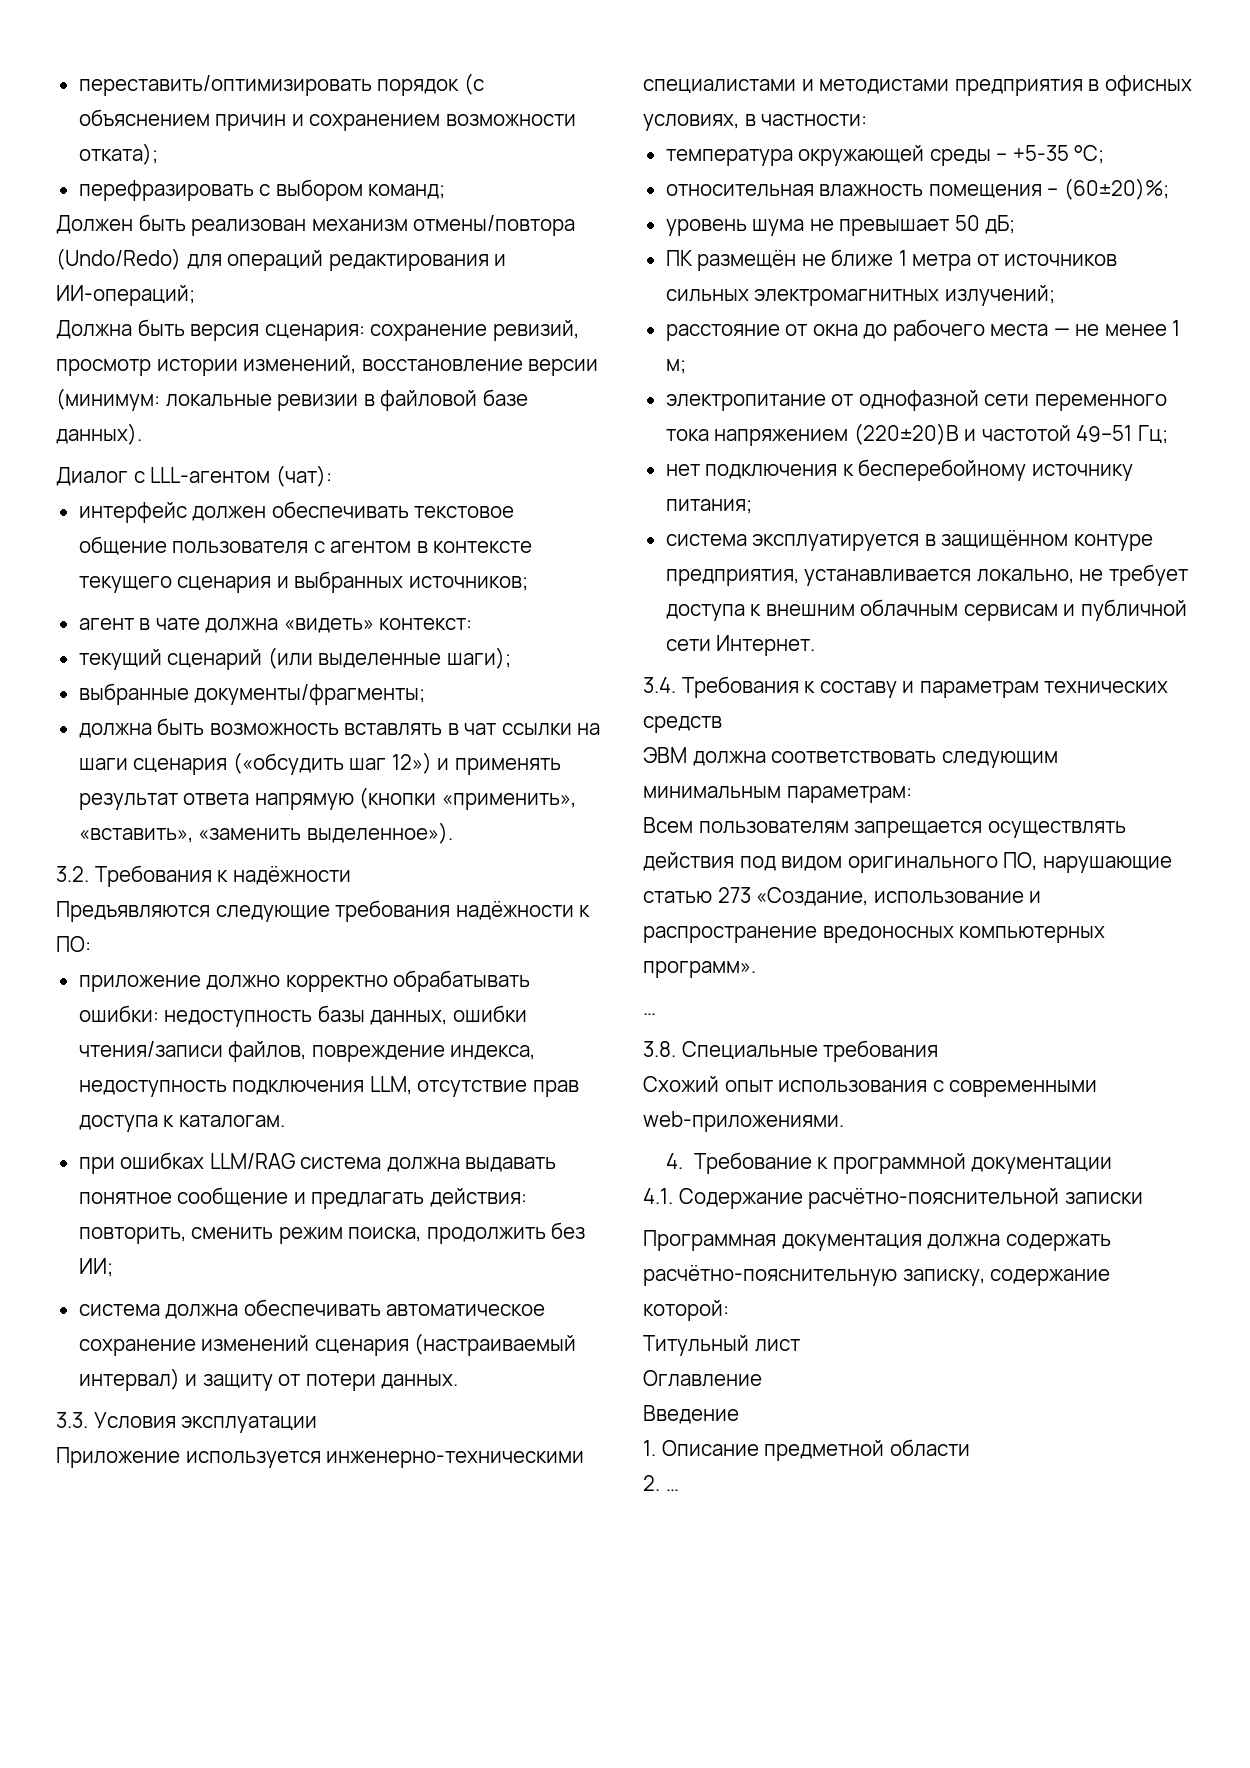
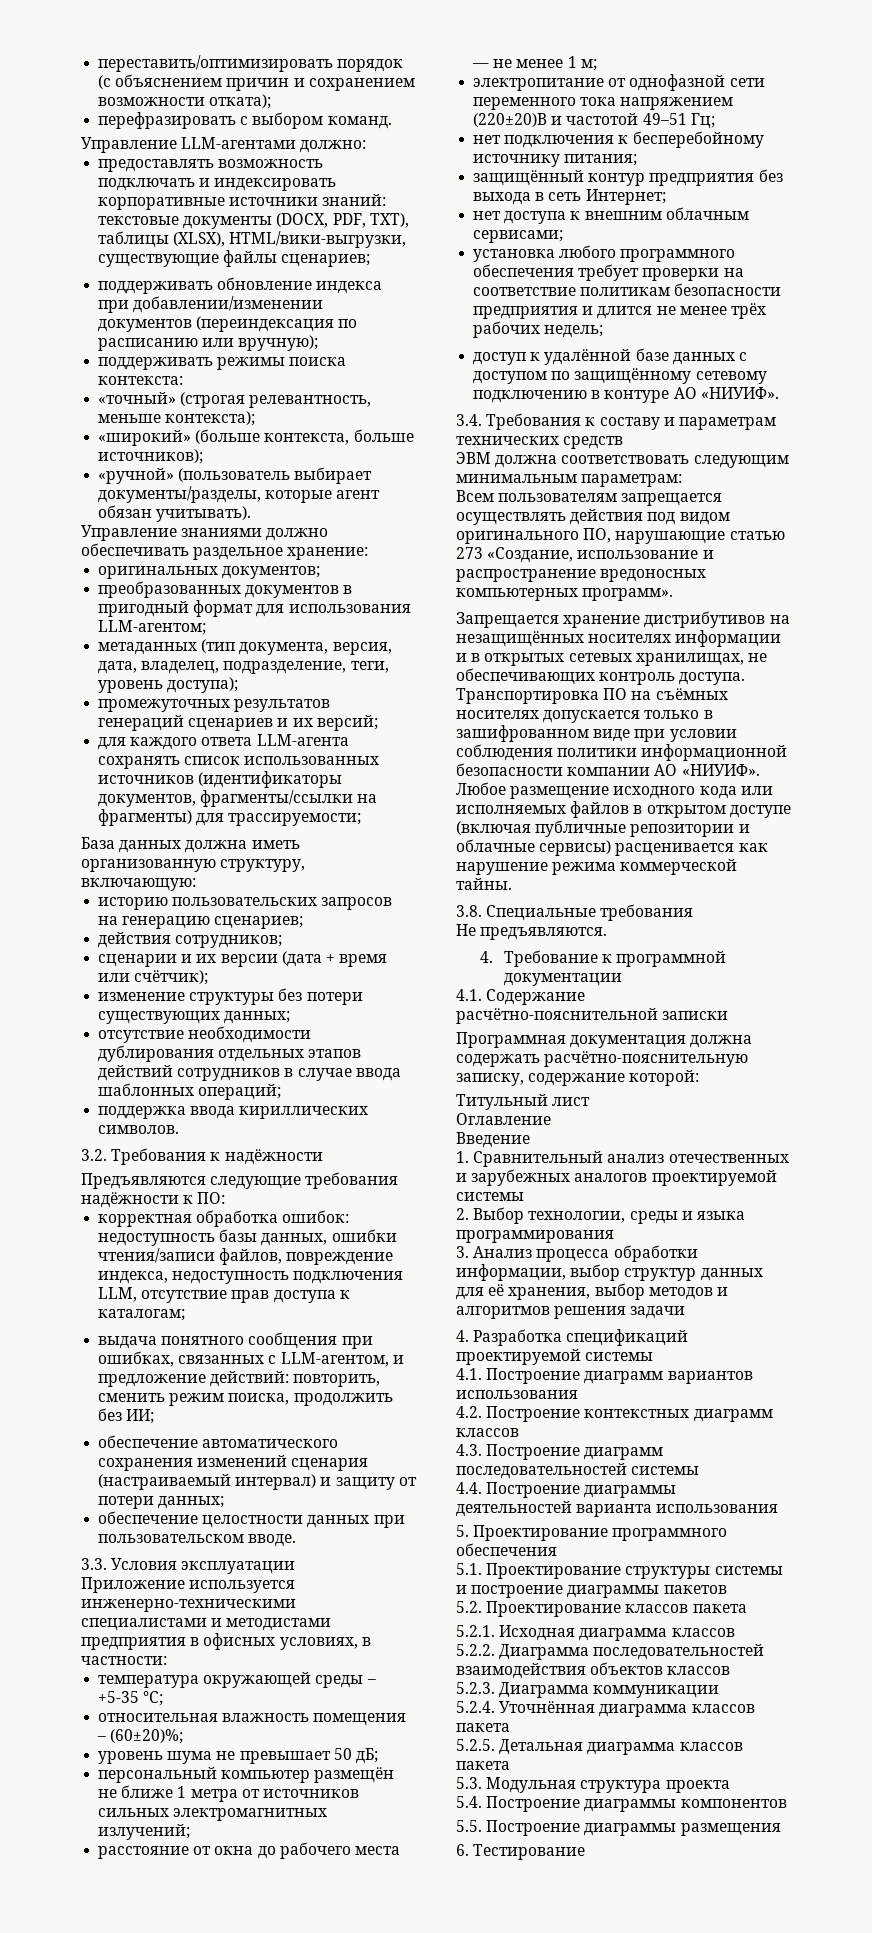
[368,184,446,199] [56,214,576,236] [56,248,507,271] [56,285,195,306] [56,319,579,341] [56,355,599,376] [56,388,528,411] [56,423,142,445] [56,465,332,487] [78,501,515,523] [78,536,533,555] [78,571,528,593] [78,618,473,633] [78,647,511,670] [78,683,426,705] [78,718,601,738] [78,752,561,775] [78,787,576,810] [78,822,453,844] команд; // Должен быть реализован механизм отмены/повтора (Undo/Redo) для операций редактирования и ИИ-операций; // Должна быть версия сценария: сохранение ревизий, просмотр истории изменений, восстановление версии (минимум: локальные ревизии в файловой базе данных). // Диалог с LLL-агентом (чат): // интерфейс должен обеспечивать текстовое общение пользователя с агентом в контексте текущего сценария и выбранных источников; // агент в чате должна «видеть» контекст: // текущий сценарий (или выделенные шаги); // выбранные документы/фрагменты; // должна быть возможность вставлять в чат ссылки на шаги сценария («обсудить шаг 12») и применять результат ответа напрямую (кнопки «применить», «вставить», «заменить выделенное»). -> [327,116,392,129] [81,137,367,153] [98,159,324,172] [98,178,337,191] [98,194,387,210] [98,213,409,229] [98,231,407,248] [98,250,371,267] [98,277,383,294] [98,296,324,313] [98,316,358,332] [98,335,319,351] [98,357,347,370] [98,376,184,385] [98,392,372,408] [98,411,256,426] [98,429,414,446] [98,449,204,464] [98,467,373,484] [98,486,381,503] [98,505,252,522] [81,525,329,541] [81,543,369,560] [98,566,321,579] [98,581,353,598] [98,600,411,617] [98,620,207,635] [98,639,392,655] [98,661,389,674] [98,677,239,693] [98,699,331,712] [98,715,378,731] [98,734,349,750] [98,756,380,769] [98,771,343,788] [98,790,378,807] [98,809,362,826] [81,837,300,853] [81,859,306,872] [81,878,196,891] [98,897,393,910] [98,916,304,929] [98,932,283,948] [98,951,388,967] [98,970,209,985] [98,988,363,1005] [98,1011,291,1024] [98,1026,312,1043] [98,1045,362,1062] [98,1065,401,1081] [98,1083,282,1100] [98,1106,369,1119] [98,1125,180,1134] команд. // Управление LLM-агентами должно: // предоставлять возможность подключать и индексировать корпоративные источники знаний: текстовые документы (DOCX, PDF, TXT), таблицы (XLSX), HTML/вики-выгрузки, существующие файлы сценариев; // поддерживать обновление индекса при добавлении/изменении документов (переиндексация по расписанию или вручную); // поддерживать режимы поиска контекста: // «точный» (строгая релевантность, меньше контекста); // «широкий» (больше контекста, больше источников); // «ручной» (пользователь выбирает документы/разделы, которые агент обязан учитывать). // Управление знаниями должно обеспечивать раздельное хранение: // оригинальных документов; // преобразованных документов в пригодный формат для использования LLM-агентом; // метаданных (тип документа, версия, дата, владелец, подразделение, теги, уровень доступа); // промежуточных результатов генераций сценариев и их версий; // для каждого ответа LLM-агента сохранять список использованных источников (идентификаторы документов, фрагменты/ссылки на фрагменты) для трассируемости; // База данных должна иметь организованную структуру, включающую: // историю пользовательских запросов на генерацию сценариев; // действия сотрудников; // сценарии и их версии (дата + время или счётчик); // изменение структуры без потери существующих данных; // отсутствие необходимости дублирования отдельных этапов действий сотрудников в случае ввода шаблонных операций; // поддержка ввода кириллических символов.
[78,970,531,992] [78,1005,159,1022] приложение должно корректно обрабатывать ошибки: -> [98,1210,350,1227] корректная обработка ошибок:
[178,1115,285,1128] [78,1152,557,1174] [78,1187,527,1209] каталогам. // при ошибках LLM/RAG система должна выдавать понятное сообщение и предлагать действия: -> [98,1309,186,1321] [98,1332,373,1349] [98,1351,404,1367] [98,1371,290,1387] каталогам; // выдача понятного сообщения при ошибках, связанных с LLM-агентом, и предложение действий:
[78,1299,546,1319] [78,1339,196,1356] система должна обеспечивать автоматическое сохранение -> [98,1435,339,1448] [98,1458,194,1471] обеспечение автоматического сохранения
[381,1374,459,1389] данных. -> [158,1496,225,1509] [98,1511,405,1528] [98,1534,297,1547] данных; // обеспечение целостности данных при пользовательском вводе.
[665,250,693,266] ПК -> [98,1767,311,1783] персональный компьютер
[665,530,1153,551] [665,564,1188,586] [665,599,1187,621] [665,635,816,656] система эксплуатируется в защищённом контуре предприятия, устанавливается локально, не требует доступа к внешним облачным сервисам и публичной сети Интернет. -> [473,169,783,186] [473,189,666,205] [473,207,749,224] [473,230,564,243] [473,245,736,262] [473,264,744,281] [473,283,782,296] [473,303,766,319] [473,321,604,338] [473,348,747,365] [473,368,767,384] [473,387,779,403] защищённый контур предприятия без выхода в сеть Интернет; // нет доступа к внешним облачным сервисами; // установка любого программного обеспечения требует проверки на соответствие политикам безопасности предприятия и длится не менее трёх рабочих недель; // доступ к удалённой базе данных с доступом по защищённому сетевому подключению в контуре АО «НИУИФ».
[643,1013,656,1015] [643,1040,939,1062] [643,1076,1098,1097] [643,1111,844,1132] … // 3.8. Специальные требования // Схожий опыт использования с современными web-приложениями. -> [456,611,790,628] [456,630,782,647] [456,653,767,666] [456,668,746,685] [456,688,728,704] [456,710,713,723] [456,725,737,742] [456,744,788,761] [456,763,760,776] [456,782,773,799] [456,801,791,818] [456,820,750,837] [456,839,768,856] [456,859,738,875] [456,878,512,890] [456,904,694,921] [456,924,608,940] Запрещается хранение дистрибутивов на незащищённых носителях информации и в открытых сетевых хранилищах, не обеспечивающих контроль доступа. Транспортировка ПО на съёмных носителях допускается только в зашифрованном виде при условии соблюдения политики информационной безопасности компании АО «НИУИФ». Любое размещение исходного кода или исполняемых файлов в открытом доступе (включая публичные репозитории и облачные сервисы) расценивается как нарушение режима коммерческой тайны. // 3.8. Специальные требования // Не предъявляются.
[661,1439,970,1461] [643,1475,679,1491] Описание предметной области // 2. … -> [473,1151,789,1167] [456,1169,777,1186] [456,1192,524,1201] [456,1207,745,1224] [456,1230,614,1243] [456,1245,698,1262] [456,1264,763,1281] [456,1283,728,1300] [456,1306,686,1319] [456,1329,689,1346] [456,1349,654,1365] [456,1368,753,1384] [456,1390,578,1399] [456,1406,773,1422] [456,1428,519,1437] [456,1444,664,1460] [456,1463,700,1479] [456,1482,677,1498] [456,1501,779,1517] [456,1525,728,1541] [456,1543,557,1556] [456,1563,783,1579] [456,1585,727,1598] [456,1601,747,1617] [456,1625,735,1641] [456,1644,765,1660] [456,1662,731,1679] [456,1682,720,1698] [456,1701,755,1717] [456,1723,510,1732] [456,1739,743,1755] [456,1761,510,1770] [456,1777,730,1793] [456,1796,787,1812] [456,1820,781,1836] [456,1844,586,1860] Сравнительный анализ отечественных и зарубежных аналогов проектируемой системы // 2. Выбор технологии, среды и языка программирования // 3. Анализ процесса обработки информации, выбор структур данных для её хранения, выбор методов и алгоритмов решения задачи // 4. Разработка спецификаций проектируемой системы // 4.1. Построение диаграмм вариантов использования // 4.2. Построение контекстных диаграмм классов // 4.3. Построение диаграмм последовательностей системы // 4.4. Построение диаграммы деятельностей варианта использования // 5. Проектирование программного обеспечения // 5.1. Проектирование структуры системы и построение диаграммы пакетов // 5.2. Проектирование классов пакета // 5.2.1. Исходная диаграмма классов // 5.2.2. Диаграмма последовательностей взаимодействия объектов классов // 5.2.3. Диаграмма коммуникации // 5.2.4. Уточнённая диаграмма классов пакета // 5.2.5. Детальная диаграмма классов пакета // 5.3. Модульная структура проекта // 5.4. Построение диаграммы компонентов // 5.5. Построение диаграммы размещения // 6. Тестирование

